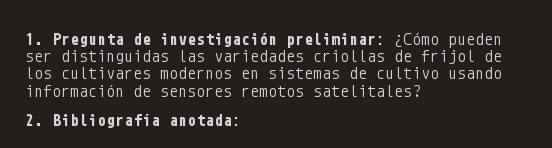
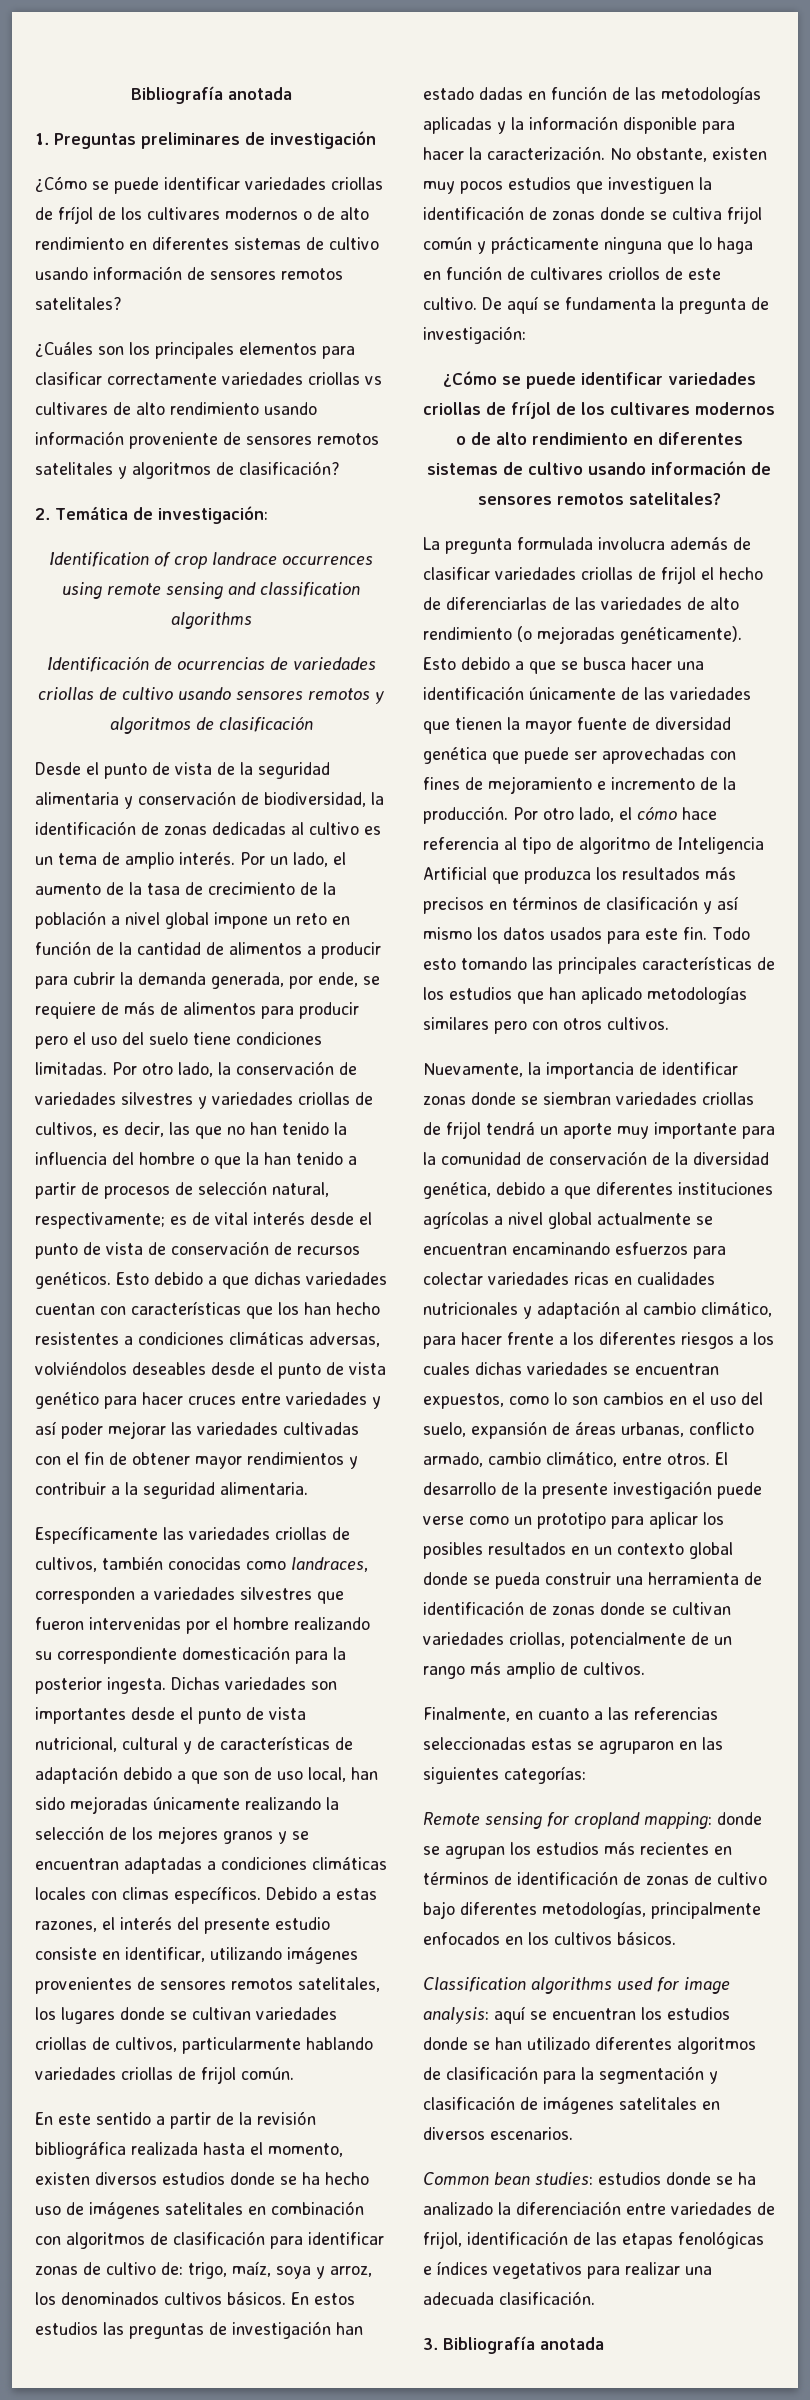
[25,32,502,48] [25,50,502,64] [25,67,502,79] [25,84,421,97] [25,113,241,128] 1. Pregunta de investigación preliminar: ¿Cómo pueden ser distinguidas las variedades criollas de frijol de los cultivares modernos en sistemas de cultivo usando información de sensores remotos satelitales? // 2. Bibliografía anotada: -> [130,86,292,104] [35,131,376,149] [35,176,383,194] [35,206,369,224] [35,237,379,250] [35,266,343,280] [35,297,122,310] [35,342,355,359] [35,372,382,385] [35,402,317,415] [35,431,379,449] [35,461,340,479] [35,506,268,524] [49,552,373,569] [62,582,360,599] [170,612,252,629] [46,657,376,672] [38,687,384,704] [109,717,313,734] [35,762,330,779] [35,791,384,809] [35,821,381,835] [35,852,346,869] [35,882,336,895] [35,911,350,929] [35,941,381,959] [35,972,380,989] [35,1002,359,1019] [35,1032,322,1049] [35,1061,357,1077] [35,1092,373,1109] [35,1122,347,1139] [35,1152,357,1169] [35,1181,329,1199] [35,1212,372,1229] [35,1241,360,1259] [35,1272,387,1289] [35,1301,380,1319] [35,1332,380,1347] [35,1362,386,1379] [35,1392,381,1409] [35,1421,359,1439] [35,1452,358,1469] [35,1482,308,1499] [35,1526,350,1544] [35,1557,368,1572] [35,1587,344,1604] [35,1617,370,1634] [35,1646,346,1664] [35,1677,337,1694] [35,1707,306,1724] [35,1736,353,1754] [35,1766,378,1784] [35,1796,339,1814] [35,1826,309,1844] [35,1857,387,1874] [35,1886,377,1904] [35,1917,330,1934] [35,1947,358,1964] [35,1977,380,1994] [35,2007,337,2024] [35,2037,373,2054] [35,2066,294,2084] [35,2111,316,2129] [35,2142,343,2159] [35,2172,369,2185] [35,2201,364,2219] [35,2231,384,2249] [35,2261,372,2279] [35,2292,355,2305] [35,2321,363,2339] [423,86,761,104] [423,116,735,134] [423,146,767,162] [423,177,712,194] [423,206,762,224] [423,237,753,254] [423,266,721,280] [423,296,769,314] [423,326,526,344] [442,371,756,389] [423,401,775,419] [455,432,743,445] [427,461,771,475] [477,492,721,505] [423,537,751,554] [423,566,763,584] [423,597,739,610] [423,626,742,644] [423,657,704,674] [423,686,751,700] [423,717,731,734] [423,747,736,764] [423,776,736,794] [423,806,717,824] [423,837,764,854] [423,867,736,884] [423,896,738,914] [423,927,750,944] [423,956,775,974] [423,986,747,1004] [423,1017,669,1034] [423,1062,738,1079] [423,1092,754,1105] [423,1121,775,1139] [423,1151,769,1165] [423,1182,773,1199] [423,1211,713,1229] [423,1242,726,1259] [423,1272,715,1285] [423,1301,772,1319] [423,1332,774,1349] [423,1362,719,1375] [423,1392,763,1409] [423,1421,754,1439] [423,1452,728,1467] [423,1481,762,1499] [423,1512,724,1529] [423,1542,733,1559] [423,1572,762,1589] [423,1601,731,1615] [423,1632,732,1649] [423,1662,645,1679] [423,1707,718,1722] [423,1737,723,1754] [423,1766,586,1784] [423,1812,762,1829] [423,1842,732,1859] [423,1871,767,1885] [423,1901,761,1919] [423,1932,676,1945] [423,1977,730,1994] [423,2006,730,2024] [423,2037,756,2054] [423,2066,718,2084] [423,2096,720,2114] [423,2127,573,2140] [423,2172,756,2185] [423,2201,775,2215] [423,2231,764,2249] [423,2261,712,2279] [423,2291,595,2305] [423,2336,604,2354] Bibliografía anotada // 1. Preguntas preliminares de investigación // ¿Cómo se puede identificar variedades criollas de fríjol de los cultivares modernos o de alto rendimiento en diferentes sistemas de cultivo usando información de sensores remotos satelitales? // ¿Cuáles son los principales elementos para clasificar correctamente variedades criollas vs cultivares de alto rendimiento usando información proveniente de sensores remotos satelitales y algoritmos de clasificación? // 2. Temática de investigación: // Identification of crop landrace occurrences using remote sensing and classification algorithms // Identificación de ocurrencias de variedades criollas de cultivo usando sensores remotos y algoritmos de clasificación // Desde el punto de vista de la seguridad alimentaria y conservación de biodiversidad, la identificación de zonas dedicadas al cultivo es un tema de amplio interés. Por un lado, el aumento de la tasa de crecimiento de la población a nivel global impone un reto en función de la cantidad de alimentos a producir para cubrir la demanda generada, por ende, se requiere de más de alimentos para producir pero el uso del suelo tiene condiciones limitadas. Por otro lado, la conservación de variedades silvestres y variedades criollas de cultivos, es decir, las que no han tenido la influencia del hombre o que la han tenido a partir de procesos de selección natural, respectivamente; es de vital interés desde el punto de vista de conservación de recursos genéticos. Esto debido a que dichas variedades cuentan con características que los han hecho resistentes a condiciones climáticas adversas, volviéndolos deseables desde el punto de vista genético para hacer cruces entre variedades y así poder mejorar las variedades cultivadas con el fin de obtener mayor rendimientos y contribuir a la seguridad alimentaria. // Específicamente las variedades criollas de cultivos, también conocidas como landraces, corresponden a variedades silvestres que fueron intervenidas por el hombre realizando su correspondiente domesticación para la posterior ingesta. Dichas variedades son importantes desde el punto de vista nutricional, cultural y de características de adaptación debido a que son de uso local, han sido mejoradas únicamente realizando la selección de los mejores granos y se encuentran adaptadas a condiciones climáticas locales con climas específicos. Debido a estas razones, el interés del presente estudio consiste en identificar, utilizando imágenes provenientes de sensores remotos satelitales, los lugares donde se cultivan variedades criollas de cultivos, particularmente hablando variedades criollas de frijol común. // En este sentido a partir de la revisión bibliográfica realizada hasta el momento, existen diversos estudios donde se ha hecho uso de imágenes satelitales en combinación con algoritmos de clasificación para identificar zonas de cultivo de: trigo, maíz, soya y arroz, los denominados cultivos básicos. En estos estudios las preguntas de investigación han estado dadas en función de las metodologías aplicadas y la información disponible para hacer la caracterización. No obstante, existen muy pocos estudios que investiguen la identificación de zonas donde se cultiva frijol común y prácticamente ninguna que lo haga en función de cultivares criollos de este cultivo. De aquí se fundamenta la pregunta de investigación: // ¿Cómo se puede identificar variedades criollas de fríjol de los cultivares modernos o de alto rendimiento en diferentes sistemas de cultivo usando información de sensores remotos satelitales? // La pregunta formulada involucra además de clasificar variedades criollas de frijol el hecho de diferenciarlas de las variedades de alto rendimiento (o mejoradas genéticamente). Esto debido a que se busca hacer una identificación únicamente de las variedades que tienen la mayor fuente de diversidad genética que puede ser aprovechadas con fines de mejoramiento e incremento de la producción. Por otro lado, el cómo hace referencia al tipo de algoritmo de Inteligencia Artificial que produzca los resultados más precisos en términos de clasificación y así mismo los datos usados para este fin. Todo esto tomando las principales características de los estudios que han aplicado metodologías similares pero con otros cultivos. // Nuevamente, la importancia de identificar zonas donde se siembran variedades criollas de frijol tendrá un aporte muy importante para la comunidad de conservación de la diversidad genética, debido a que diferentes instituciones agrícolas a nivel global actualmente se encuentran encaminando esfuerzos para colectar variedades ricas en cualidades nutricionales y adaptación al cambio climático, para hacer frente a los diferentes riesgos a los cuales dichas variedades se encuentran expuestos, como lo son cambios en el uso del suelo, expansión de áreas urbanas, conflicto armado, cambio climático, entre otros. El desarrollo de la presente investigación puede verse como un prototipo para aplicar los posibles resultados en un contexto global donde se pueda construir una herramienta de identificación de zonas donde se cultivan variedades criollas, potencialmente de un rango más amplio de cultivos. // Finalmente, en cuanto a las referencias seleccionadas estas se agruparon en las siguientes categorías: // Remote sensing for cropland mapping: donde se agrupan los estudios más recientes en términos de identificación de zonas de cultivo bajo diferentes metodologías, principalmente enfocados en los cultivos básicos. // Classification algorithms used for image analysis: aquí se encuentran los estudios donde se han utilizado diferentes algoritmos de clasificación para la segmentación y clasificación de imágenes satelitales en diversos escenarios. // Common bean studies: estudios donde se ha analizado la diferenciación entre variedades de frijol, identificación de las etapas fenológicas e índices vegetativos para realizar una adecuada clasificación. // 3. Bibliografía anotada

